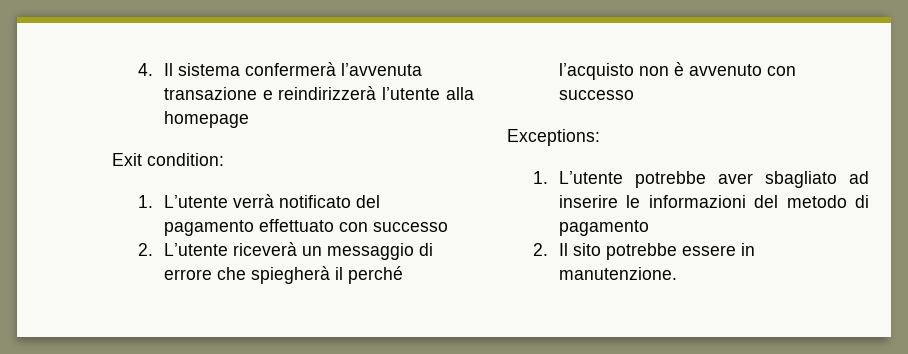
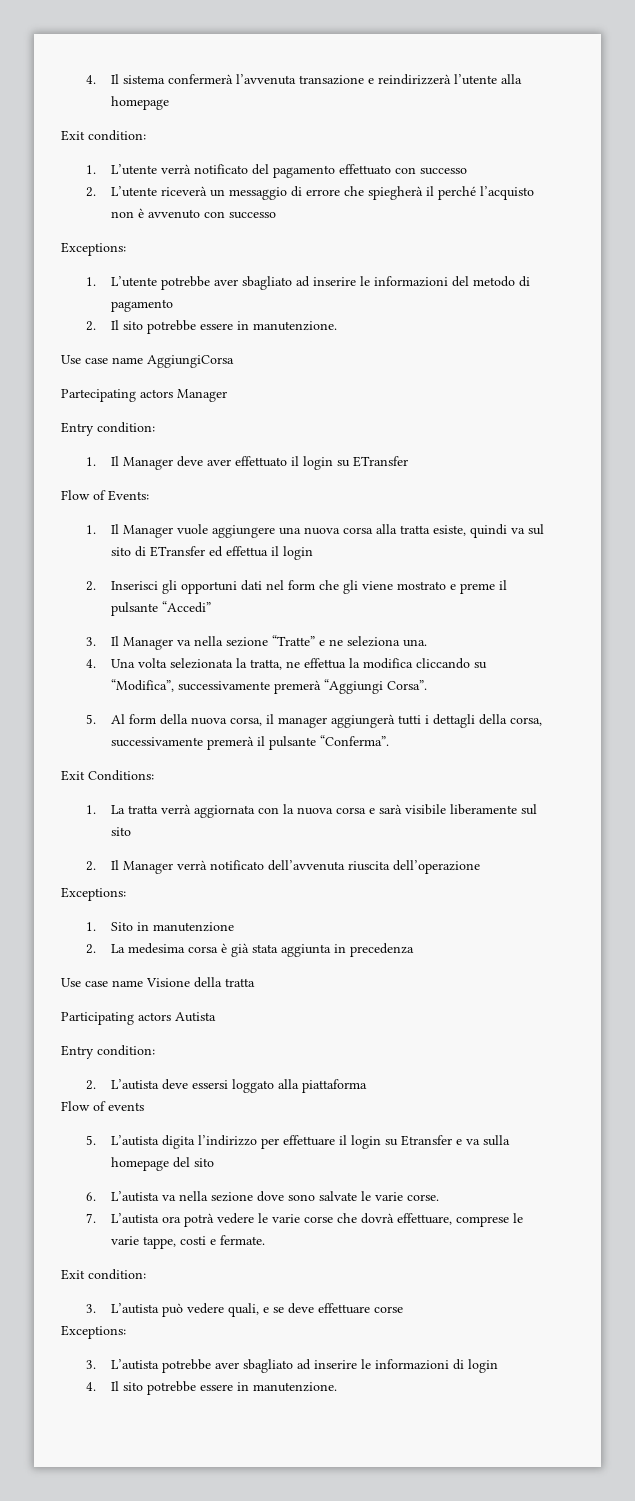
(677, 273) none -> [61,355,234,368] [61,389,227,402] [61,422,155,436] [85,456,408,470] [61,490,149,501] [85,524,544,538] [110,546,313,560] [85,580,507,594] [110,601,211,616] [85,635,427,650] [85,658,487,670] [110,679,427,694] [85,714,542,728] [110,735,389,750] [61,770,154,781] [85,804,537,818] [110,827,131,836] [85,860,480,874] [61,887,126,901] [85,922,234,932] [85,943,414,957] [61,977,255,988] [61,1012,216,1025] [61,1045,155,1059] [85,1079,367,1093] [61,1101,144,1111] [85,1135,510,1149] [110,1157,214,1171] [85,1191,439,1202] [85,1213,523,1227] [110,1235,265,1249] [61,1269,146,1280] [85,1303,403,1317] [61,1325,126,1339] [85,1359,498,1373] [85,1381,337,1395] // Use case name AggiungiCorsa // Partecipating actors Manager // Entry condition: // 1. Il Manager deve aver effettuato il login su ETransfer // Flow of Events: // 1. Il Manager vuole aggiungere una nuova corsa alla tratta esiste, quindi va sul sito di ETransfer ed effettua il login // 2. Inserisci gli opportuni dati nel form che gli viene mostrato e preme il pulsante “Accedi” // 3. Il Manager va nella sezione “Tratte” e ne seleziona una. // 4. Una volta selezionata la tratta, ne effettua la modifica cliccando su “Modifica”, successivamente premerà “Aggiungi Corsa”. // 5. Al form della nuova corsa, il manager aggiungerà tutti i dettagli della corsa, successivamente premerà il pulsante “Conferma”. // Exit Conditions: // 1. La tratta verrà aggiornata con la nuova corsa e sarà visibile liberamente sul sito // 2. Il Manager verrà notificato dell’avvenuta riuscita dell’operazione // Exceptions: // 1. Sito in manutenzione // 2. La medesima corsa è già stata aggiunta in precedenza // Use case name Visione della tratta // Participating actors Autista // Entry condition: // 2. L’autista deve essersi loggato alla piattaforma // Flow of events // 5. L’autista digita l’indirizzo per effettuare il login su Etransfer e va sulla homepage del sito // 6. L’autista va nella sezione dove sono salvate le varie corse. // 7. L’autista ora potrà vedere le varie corse che dovrà effettuare, comprese le varie tappe, costi e fermate. // Exit condition: // 3. L’autista può vedere quali, e se deve effettuare corse // Exceptions: // 3. L’autista potrebbe aver sbagliato ad inserire le informazioni di login // 4. Il sito potrebbe essere in manutenzione.

